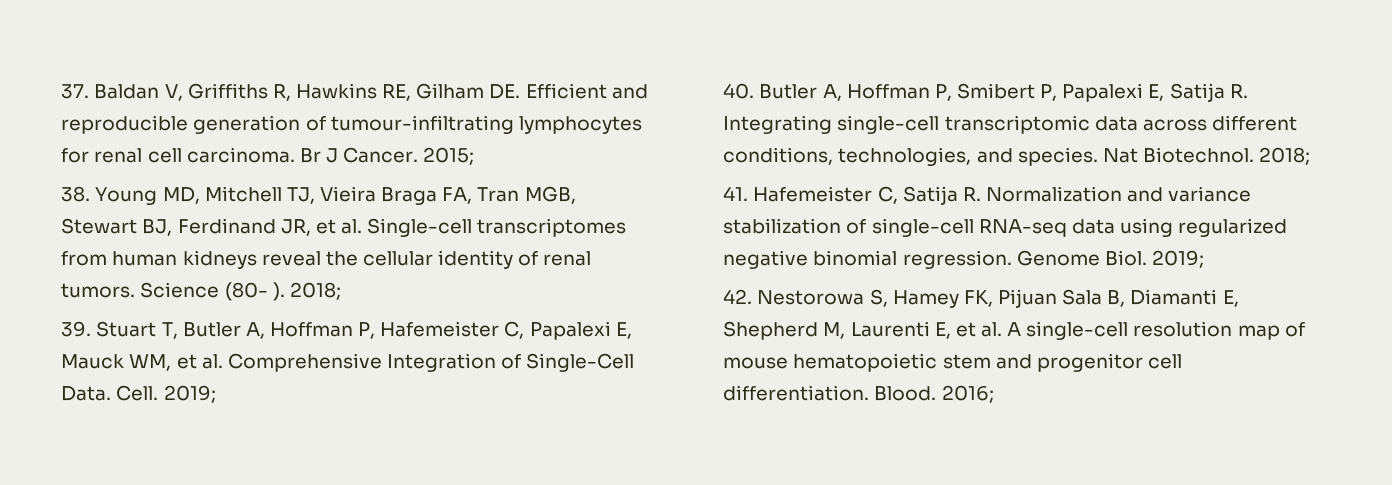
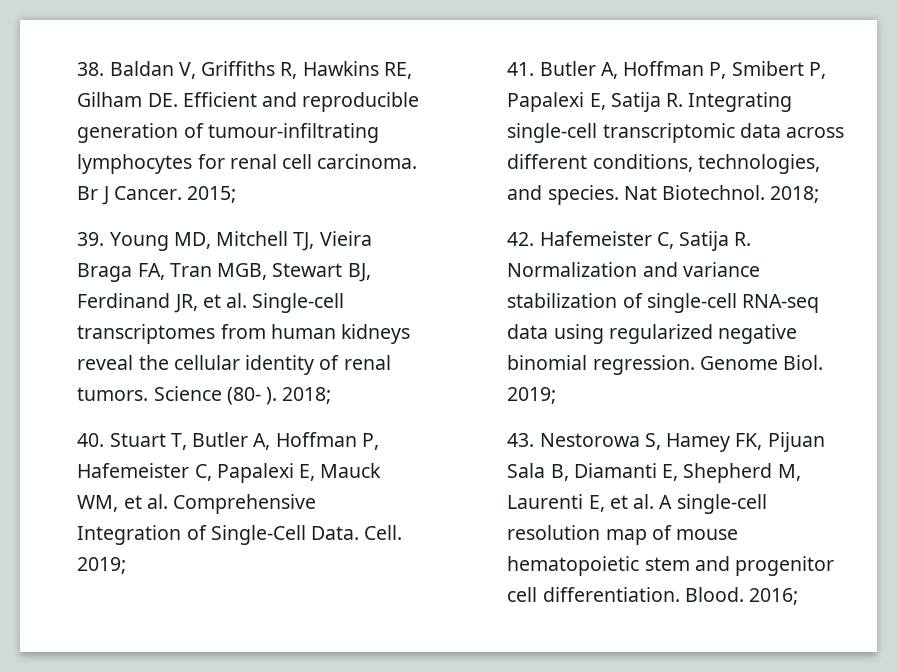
[61,84,90,99] 37. -> [77,62,105,76] 38.
[61,186,91,202] 38. -> [77,232,105,246] 39.
[61,321,92,337] 39. -> [77,433,105,447] 40.
[723,83,755,99] 40. -> [507,62,535,76] 41.
[723,186,749,201] 41. -> [507,232,535,246] 42.
[723,289,753,304] 42. -> [507,433,535,447] 43.

